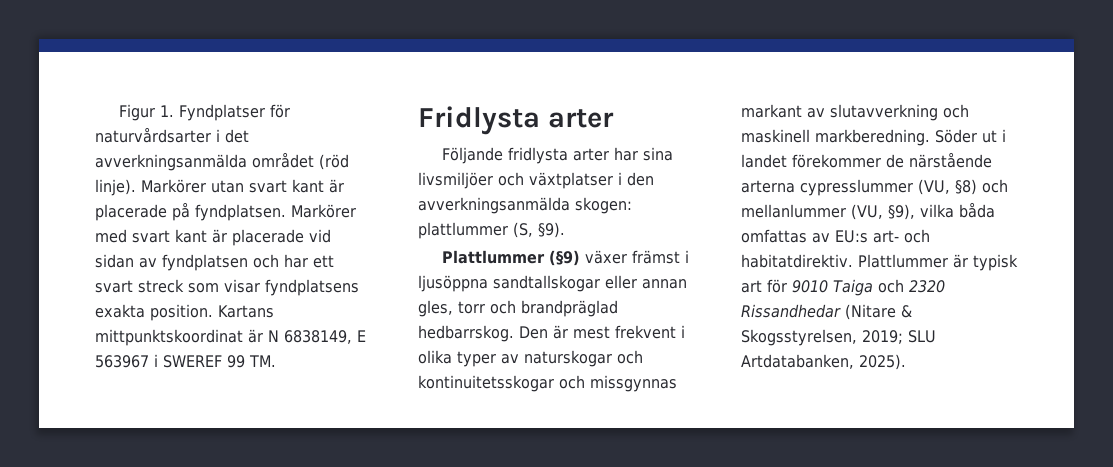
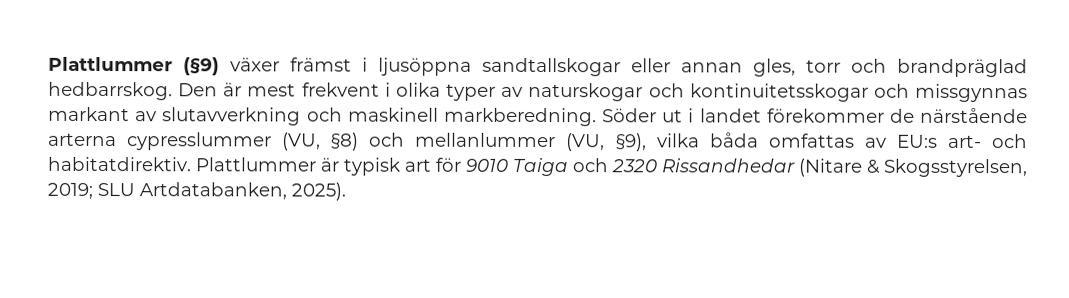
[118,104,290,121] [95,127,249,143] [95,152,349,171] [95,179,344,196] [95,202,356,221] [95,229,331,246] [95,254,334,271] [95,279,359,296] [95,304,274,321] [95,329,366,346] [95,354,276,368] [418,106,614,135] [441,147,673,164] [418,172,654,189] [418,197,632,214] [418,222,565,239] Figur 1. Fyndplatser för naturvårdsarter i det avverkningsanmälda området (röd linje). Markörer utan svart kant är placerade på fyndplatsen. Markörer med svart kant är placerade vid sidan av fyndplatsen och har ett svart streck som visar fyndplatsens exakta position. Kartans mittpunktskoordinat är N 6838149, E 563967 i SWEREF 99 TM. // Fridlysta arter // Följande fridlysta arter har sina livsmiljöer och växtplatser i den avverkningsanmälda skogen: plattlummer (S, §9). // -> (48, 64) none

